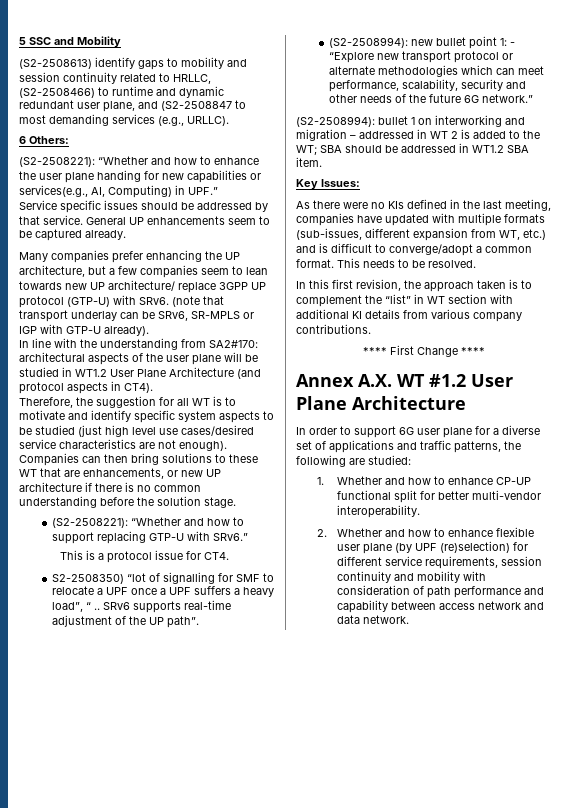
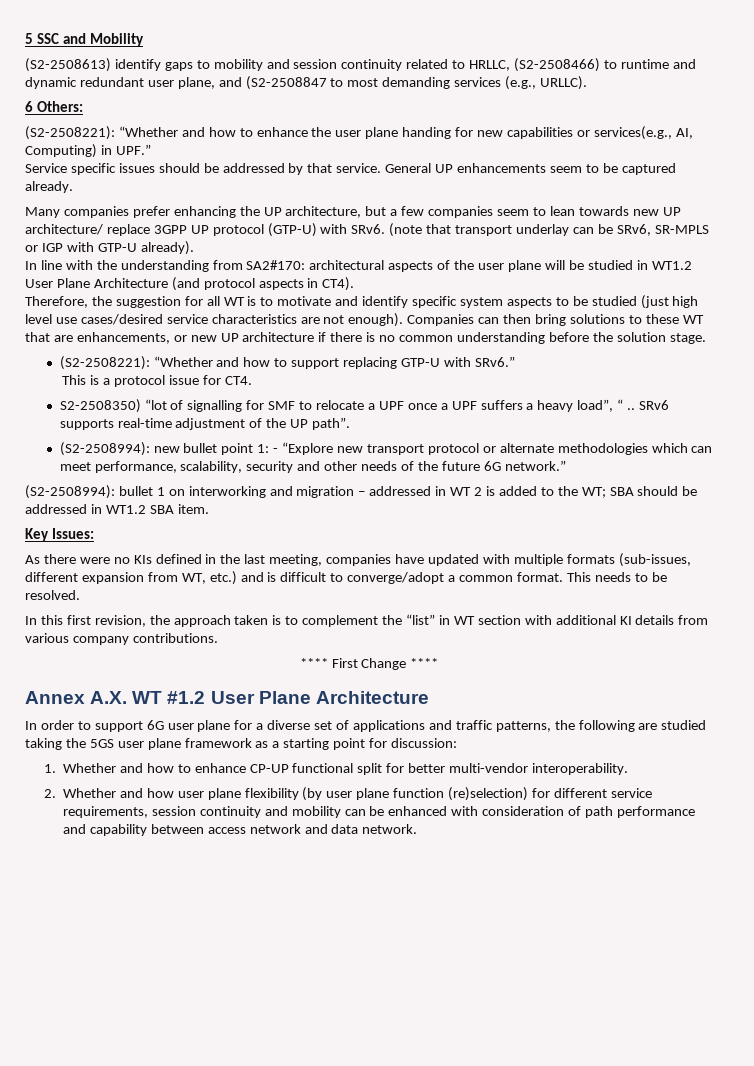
[368,455,411,465] studied: -> [661,720,707,730] [25,738,458,750] studied taking the 5GS user plane framework as a starting point for discussion:
[434,527,535,537] [337,543,438,554] to enhance flexible user plane (by UPF -> [177,787,445,801] user plane flexibility (by user plane function
(461, 577) none -> [344,806,448,816] can be enhanced

